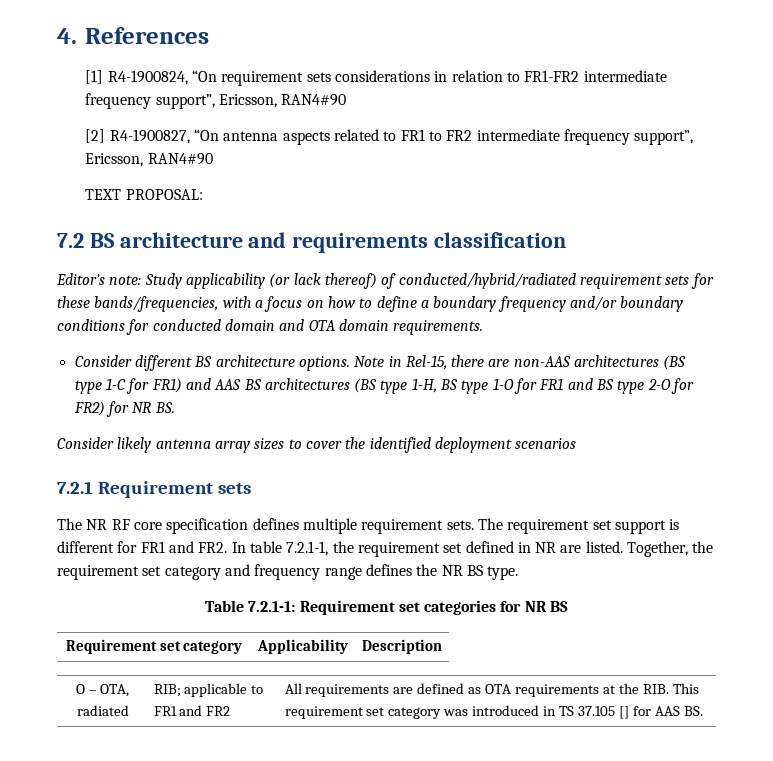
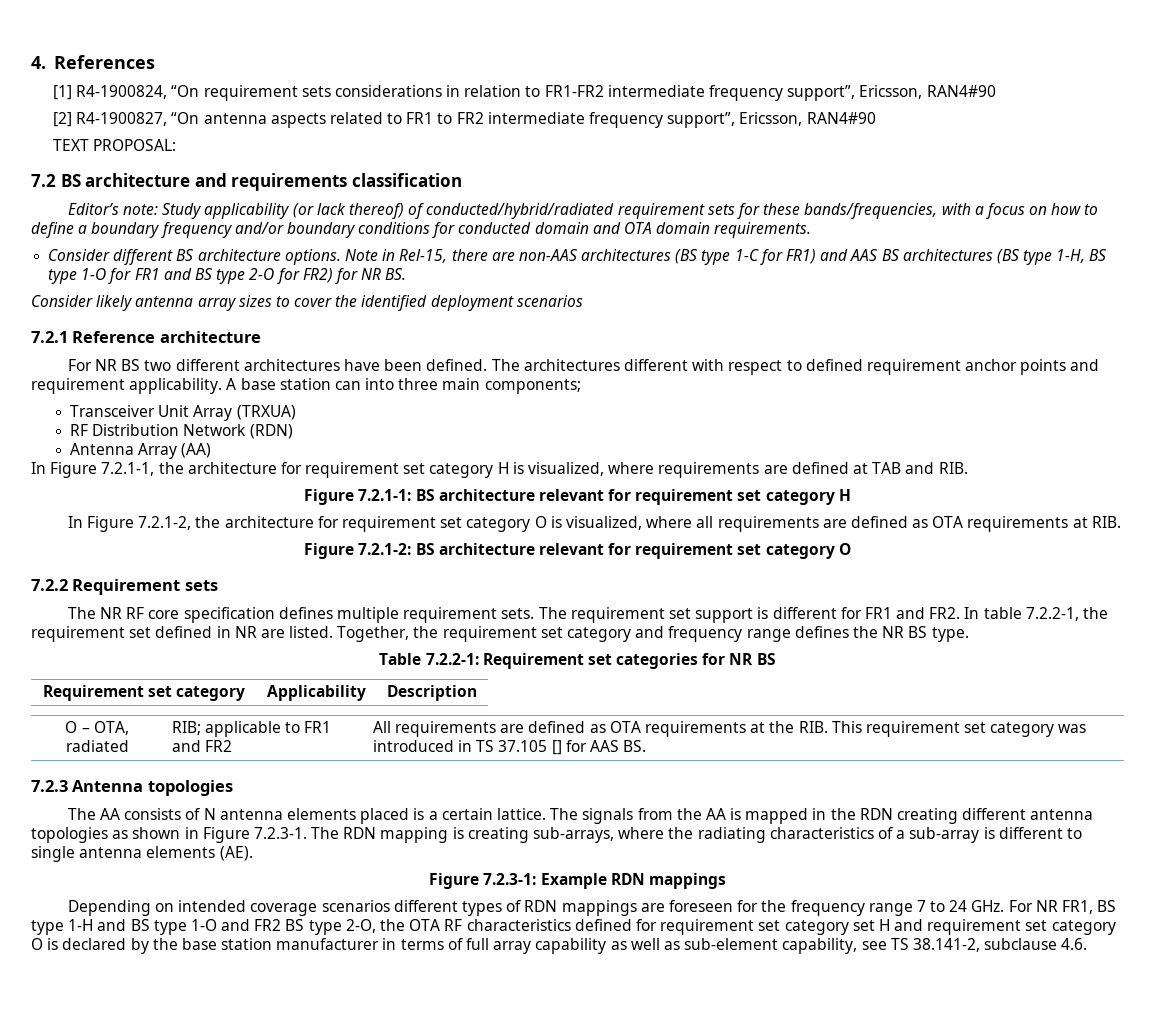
(93, 487) none -> [72,331,261,343] [67,359,1100,375] [31,378,581,394] [70,405,296,421] [70,424,293,439] [70,443,212,459] [31,462,968,478] [304,489,851,505] [67,516,1121,532] [304,543,851,559] [31,579,68,591] Reference architecture // For NR BS two different architectures have been defined. The architectures different with respect to defined requirement anchor points and requirement applicability. A base station can into three main components; // Transceiver Unit Array (TRXUA) // RF Distribution Network (RDN) // Antenna Array (AA) // In Figure 7.2.1-1, the architecture for requirement set category H is visualized, where requirements are defined at TAB and RIB. // Figure 7.2.1-1: BS architecture relevant for requirement set category H // In Figure 7.2.1-2, the architecture for requirement set category O is visualized, where all requirements are defined as OTA requirements at RIB. // Figure 7.2.1-2: BS architecture relevant for requirement set category O // 7.2.2
[286,541,329,556] 7.2.1-1, -> [1025,607,1079,621] 7.2.2-1,
[248,601,296,612] 7.2.1-1: -> [425,653,479,665] 7.2.2-1:
(703, 711) none -> [31,780,233,796] [67,808,1094,824] [31,827,1082,843] [31,846,253,862] [429,873,726,889] [67,900,1117,916] [31,919,1116,935] [31,938,1088,954] // 7.2.3 Antenna topologies // The AA consists of N antenna elements placed is a certain lattice. The signals from the AA is mapped in the RDN creating different antenna topologies as shown in Figure 7.2.3-1. The RDN mapping is creating sub-arrays, where the radiating characteristics of a sub-array is different to single antenna elements (AE). // Figure 7.2.3-1: Example RDN mappings // Depending on intended coverage scenarios different types of RDN mappings are foreseen for the frequency range 7 to 24 GHz. For NR FR1, BS type 1-H and BS type 1-O and FR2 BS type 2-O, the OTA RF characteristics defined for requirement set category set H and requirement set category O is declared by the base station manufacturer in terms of full array capability as well as sub-element capability, see TS 38.141-2, subclause 4.6.

